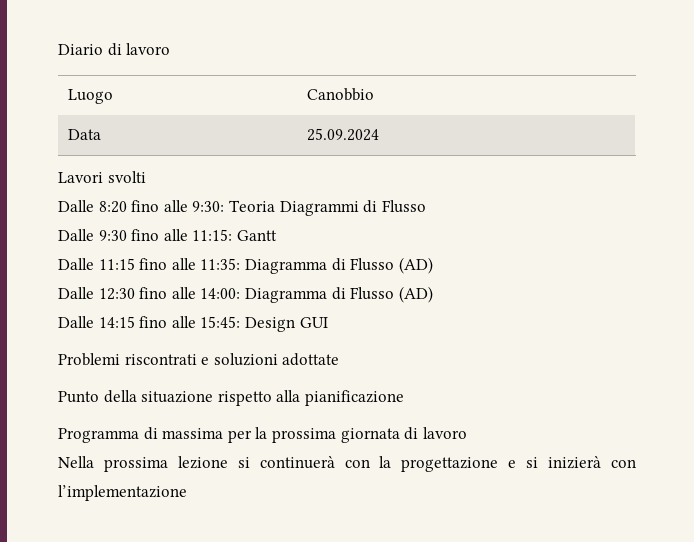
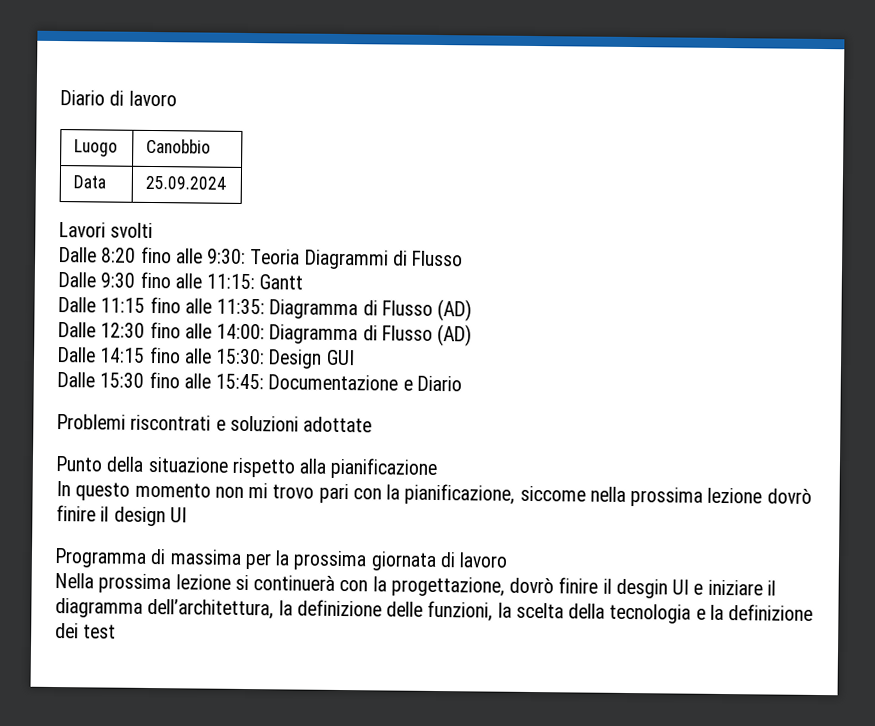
[200,316,241,328] 15:45: -> [215,348,266,365] 15:30:
(328, 322) none -> [57,371,462,392] // Dalle 15:30 fino alle 15:45: Documentazione e Diario
(404, 398) none -> [56,481,812,507] [56,505,187,527] // In questo momento non mi trovo pari con la pianificazione, siccome nella prossima lezione dovrò finire il design UI
[401,456,637,472] [58,485,187,501] progettazione e si inizierà con l’implementazione -> [390,576,776,599] [55,598,814,624] [55,623,117,639] progettazione, dovrò finire il desgin UI e iniziare il diagramma dell’architettura, la definizione delle funzioni, la scelta della tecnologia e la definizione dei test

